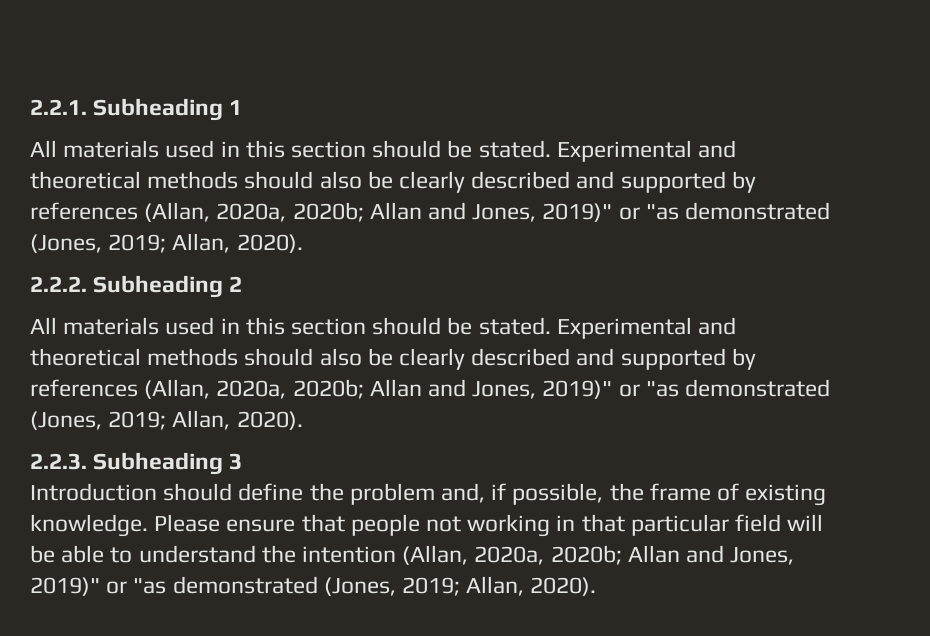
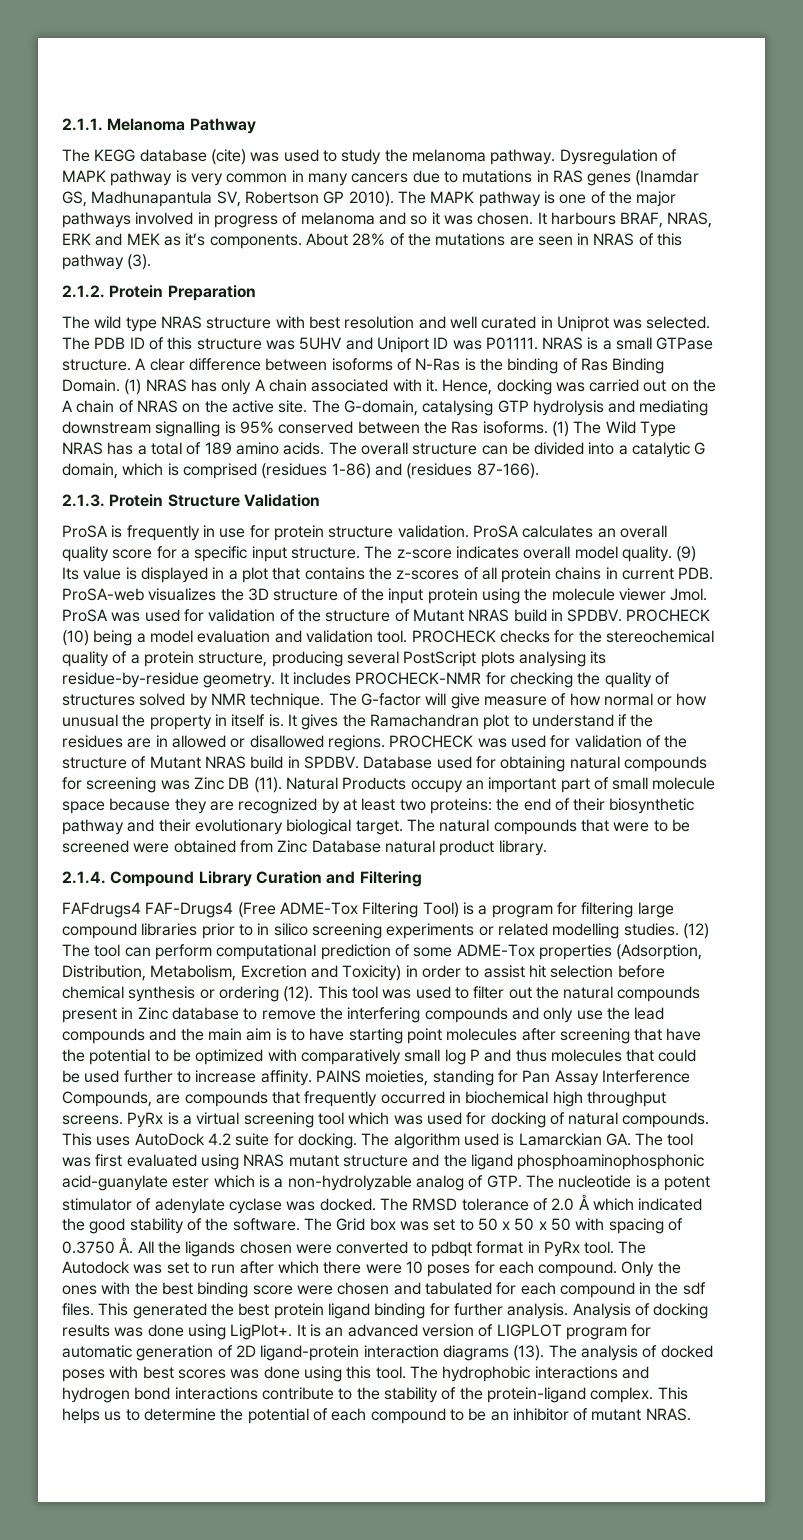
[30,98,243,121] [30,140,737,162] [30,171,756,193] [30,202,831,222] [30,233,303,253] [30,275,243,298] [30,317,737,339] [30,348,756,370] [30,379,831,399] [30,410,303,430] [30,452,243,475] [30,483,827,506] [30,514,824,537] [30,545,795,565] [30,576,597,596] 2.2.1. Subheading 1 // All materials used in this section should be stated. Experimental and theoretical methods should also be clearly described and supported by references (Allan, 2020a, 2020b; Allan and Jones, 2019)" or "as demonstrated (Jones, 2019; Allan, 2020). // 2.2.2. Subheading 2 // All materials used in this section should be stated. Experimental and theoretical methods should also be clearly described and supported by references (Allan, 2020a, 2020b; Allan and Jones, 2019)" or "as demonstrated (Jones, 2019; Allan, 2020). // 2.2.3. Subheading 3 // Introduction should define the problem and, if possible, the frame of existing knowledge. Please ensure that people not working in that particular field will be able to understand the intention (Allan, 2020a, 2020b; Allan and Jones, 2019)" or "as demonstrated (Jones, 2019; Allan, 2020). -> [62,118,256,134] [62,149,677,165] [62,170,700,186] [62,191,677,207] [62,212,713,228] [62,233,683,249] [62,254,152,270] [62,285,256,301] [62,316,711,332] [62,337,714,353] [62,358,665,374] [62,379,717,395] [62,400,709,416] [62,421,676,437] [62,442,706,458] [62,463,539,479] [62,494,320,507] [62,525,667,541] [62,546,697,562] [62,567,714,583] [62,588,708,604] [62,609,711,622] [62,630,714,646] [62,651,607,667] [62,672,670,688] [62,693,708,709] [62,714,654,730] [62,735,688,751] [62,756,707,772] [62,777,716,793] [62,798,695,814] [62,819,690,835] [62,840,547,856] [62,871,422,887] [62,902,674,918] [62,923,709,939] [62,944,703,960] [62,965,665,981] [62,986,701,1002] [62,1007,665,1023] [62,1028,702,1044] [62,1049,697,1065] [62,1070,690,1086] [62,1091,666,1107] [62,1112,710,1128] [62,1133,694,1149] [62,1154,705,1170] [62,1175,711,1191] [62,1194,703,1214] [62,1218,684,1234] [62,1237,647,1257] [62,1261,681,1277] [62,1282,706,1298] [62,1303,709,1319] [62,1324,652,1340] [62,1345,713,1361] [62,1366,649,1382] [62,1387,688,1403] [62,1408,691,1424] 2.1.1. Melanoma Pathway // The KEGG database (cite) was used to study the melanoma pathway. Dysregulation of MAPK pathway is very common in many cancers due to mutations in RAS genes (Inamdar GS, Madhunapantula SV, Robertson GP 2010). The MAPK pathway is one of the major pathways involved in progress of melanoma and so it was chosen. It harbours BRAF, NRAS, ERK and MEK as it’s components. About 28% of the mutations are seen in NRAS of this pathway (3). // 2.1.2. Protein Preparation // The wild type NRAS structure with best resolution and well curated in Uniprot was selected. The PDB ID of this structure was 5UHV and Uniport ID was P01111. NRAS is a small GTPase structure. A clear difference between isoforms of N-Ras is the binding of Ras Binding Domain. (1) NRAS has only A chain associated with it. Hence, docking was carried out on the A chain of NRAS on the active site. The G-domain, catalysing GTP hydrolysis and mediating downstream signalling is 95% conserved between the Ras isoforms. (1) The Wild Type NRAS has a total of 189 amino acids. The overall structure can be divided into a catalytic G domain, which is comprised (residues 1-86) and (residues 87-166). // 2.1.3. Protein Structure Validation // ProSA is frequently in use for protein structure validation. ProSA calculates an overall quality score for a specific input structure. The z-score indicates overall model quality. (9) Its value is displayed in a plot that contains the z-scores of all protein chains in current PDB. ProSA-web visualizes the 3D structure of the input protein using the molecule viewer Jmol. ProSA was used for validation of the structure of Mutant NRAS build in SPDBV. PROCHECK (10) being a model evaluation and validation tool. PROCHECK checks for the stereochemical quality of a protein structure, producing several PostScript plots analysing its residue-by-residue geometry. It includes PROCHECK-NMR for checking the quality of structures solved by NMR technique. The G-factor will give measure of how normal or how unusual the property in itself is. It gives the Ramachandran plot to understand if the residues are in allowed or disallowed regions. PROCHECK was used for validation of the structure of Mutant NRAS build in SPDBV. Database used for obtaining natural compounds for screening was Zinc DB (11). Natural Products occupy an important part of small molecule space because they are recognized by at least two proteins: the end of their biosynthetic pathway and their evolutionary biological target. The natural compounds that were to be screened were obtained from Zinc Database natural product library. // 2.1.4. Compound Library Curation and Filtering // FAFdrugs4 FAF-Drugs4 (Free ADME-Tox Filtering Tool) is a program for filtering large compound libraries prior to in silico screening experiments or related modelling studies. (12) The tool can perform computational prediction of some ADME-Tox properties (Adsorption, Distribution, Metabolism, Excretion and Toxicity) in order to assist hit selection before chemical synthesis or ordering (12). This tool was used to filter out the natural compounds present in Zinc database to remove the interfering compounds and only use the lead compounds and the main aim is to have starting point molecules after screening that have the potential to be optimized with comparatively small log P and thus molecules that could be used further to increase affinity. PAINS moieties, standing for Pan Assay Interference Compounds, are compounds that frequently occurred in biochemical high throughput screens. PyRx is a virtual screening tool which was used for docking of natural compounds. This uses AutoDock 4.2 suite for docking. The algorithm used is Lamarckian GA. The tool was first evaluated using NRAS mutant structure and the ligand phosphoaminophosphonic acid-guanylate ester which is a non-hydrolyzable analog of GTP. The nucleotide is a potent stimulator of adenylate cyclase was docked. The RMSD tolerance of 2.0 Å which indicated the good stability of the software. The Grid box was set to 50 x 50 x 50 with spacing of 0.3750 Å. All the ligands chosen were converted to pdbqt format in PyRx tool. The Autodock was set to run after which there were 10 poses for each compound. Only the ones with the best binding score were chosen and tabulated for each compound in the sdf files. This generated the best protein ligand binding for further analysis. Analysis of docking results was done using LigPlot+. It is an advanced version of LIGPLOT program for automatic generation of 2D ligand-protein interaction diagrams (13). The analysis of docked poses with best scores was done using this tool. The hydrophobic interactions and hydrogen bond interactions contribute to the stability of the protein-ligand complex. This helps us to determine the potential of each compound to be an inhibitor of mutant NRAS.

